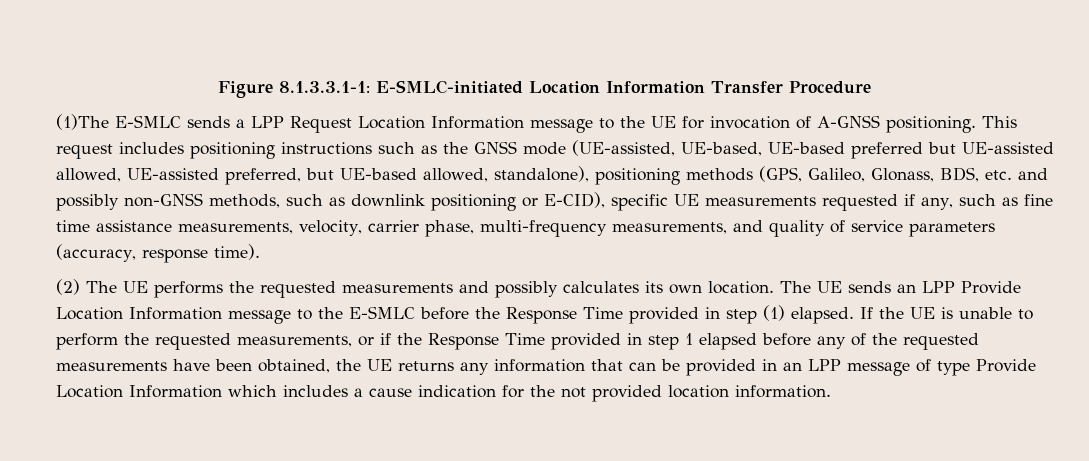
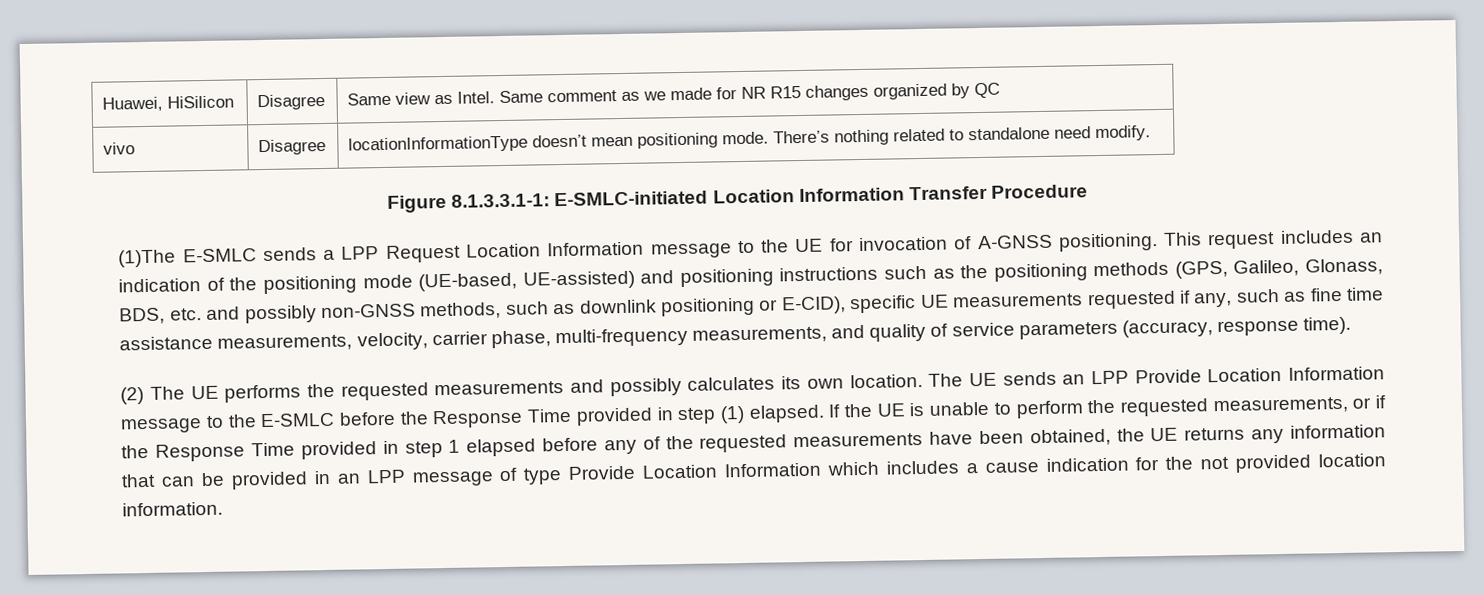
(218, 89) none -> [102,95,235,112] [257,93,326,111] [347,82,1001,106] [103,142,136,155] [258,138,327,156] [348,125,1152,154] Huawei, HiSilicon | Disagree | Same view as Intel. Same comment as we made for NR R15 changes organized by QC // vivo | Disagree | locationInformationType doesn’t mean positioning mode. There’s nothing related to standalone need modify. //
(184, 148) none -> [1360,232,1383,243] [118,270,675,295] an indication of the positioning mode (UE-based, UE-assisted) and
[473,140,1054,159] [55,166,589,185] GNSS mode (UE-assisted, UE-based, UE-based preferred but UE-assisted allowed, UE-assisted preferred, but UE-based allowed, standalone), -> (989, 271) none

